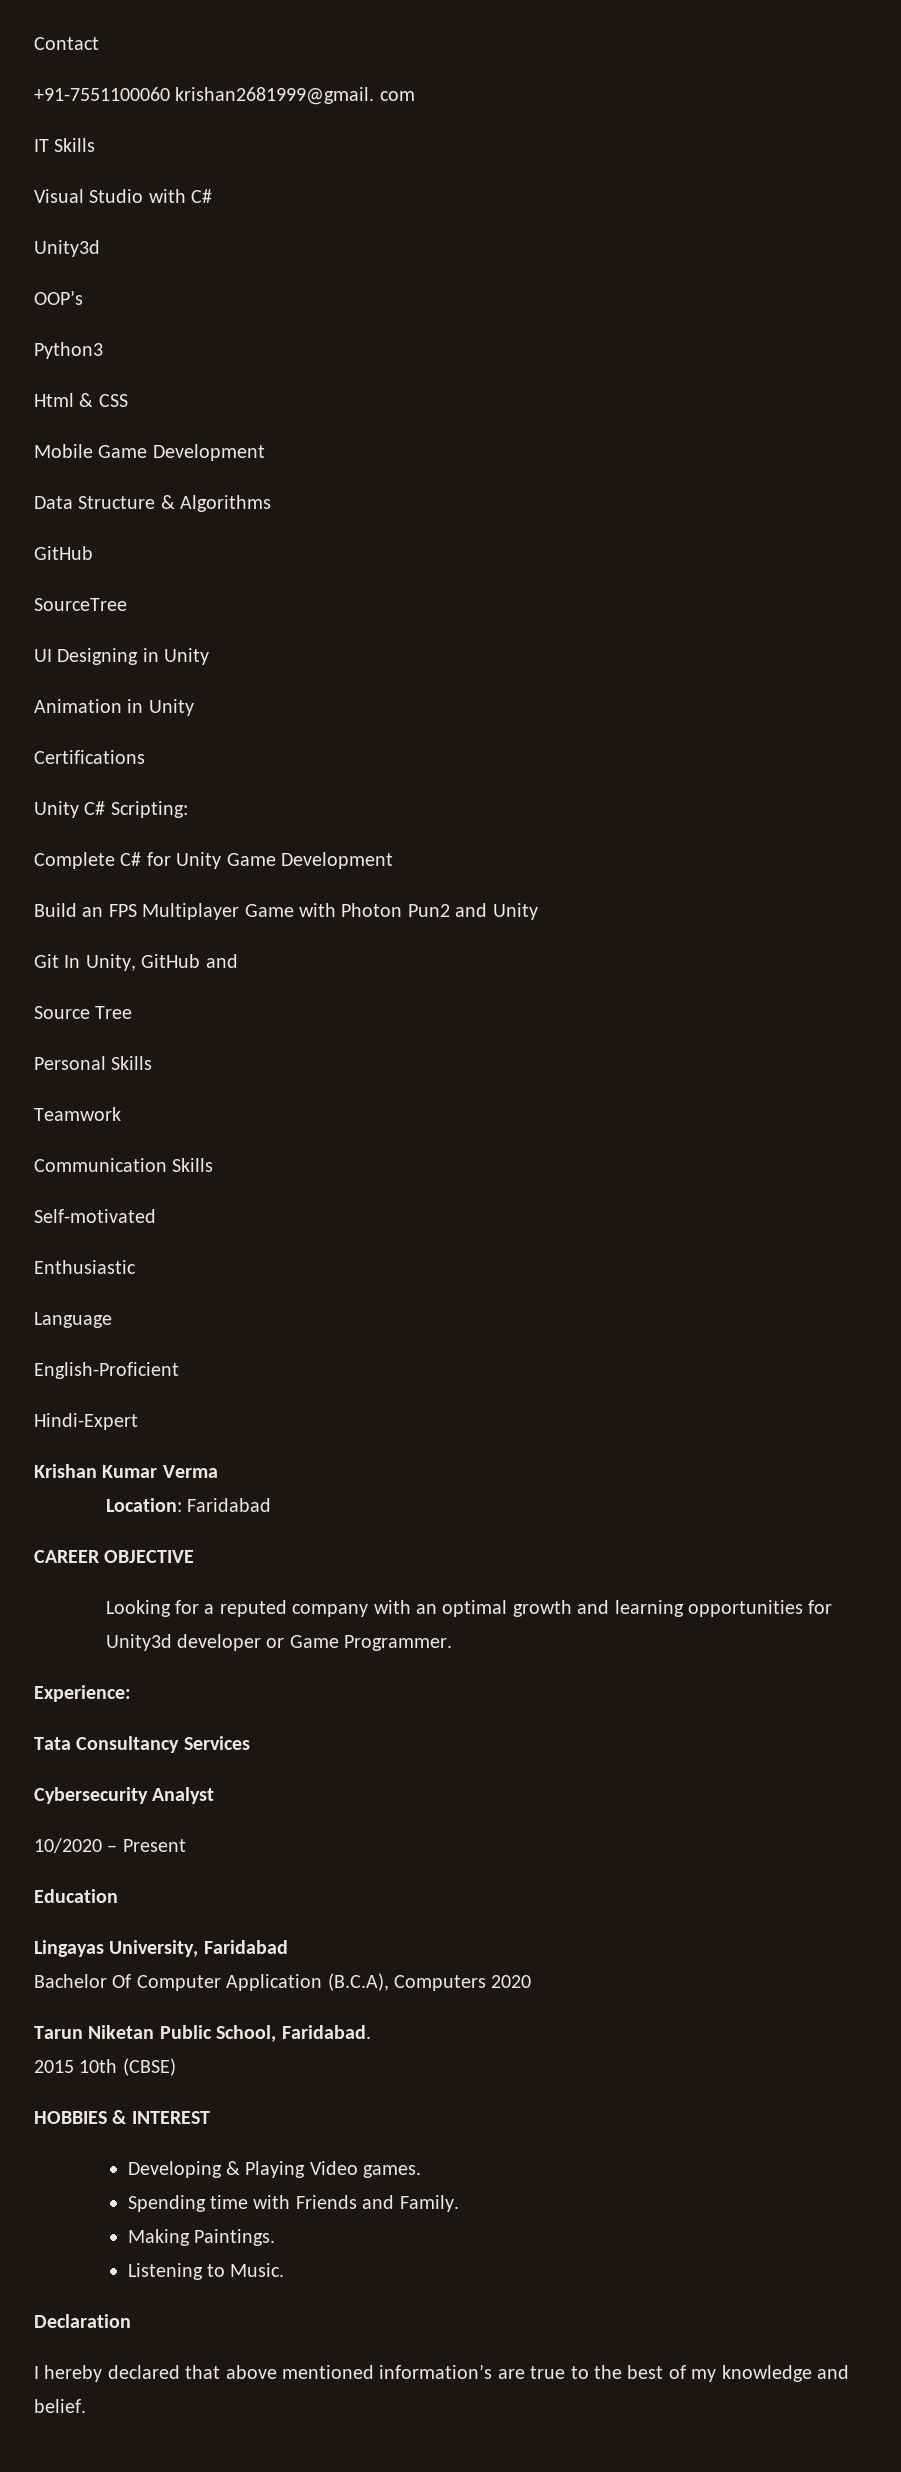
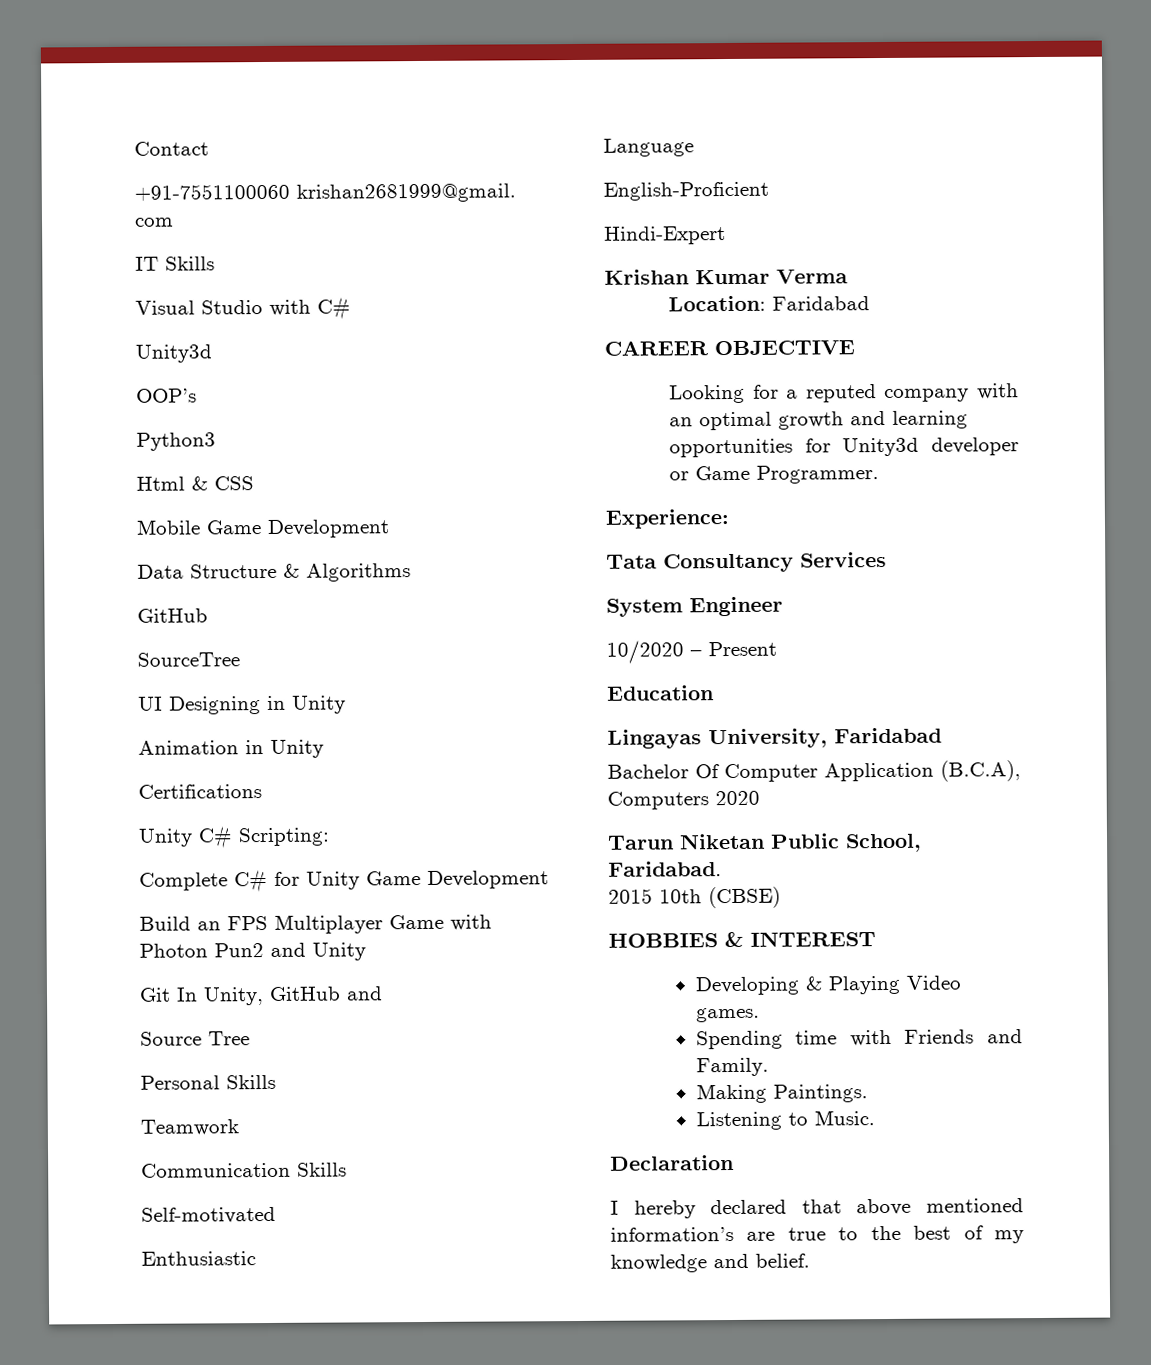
[34,1787,215,1804] Cybersecurity Analyst -> [606,596,783,617] System Engineer

